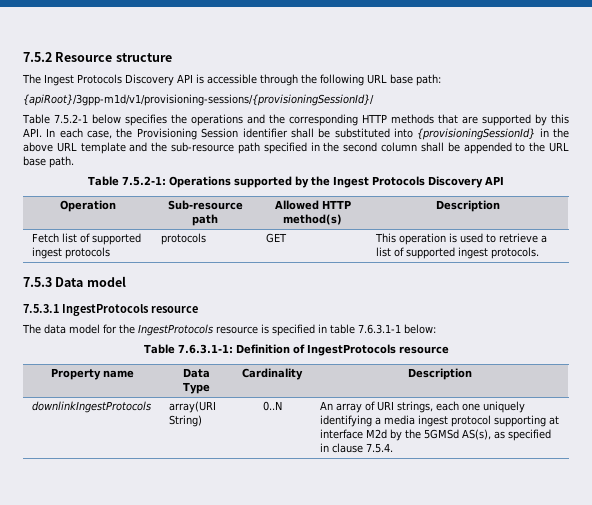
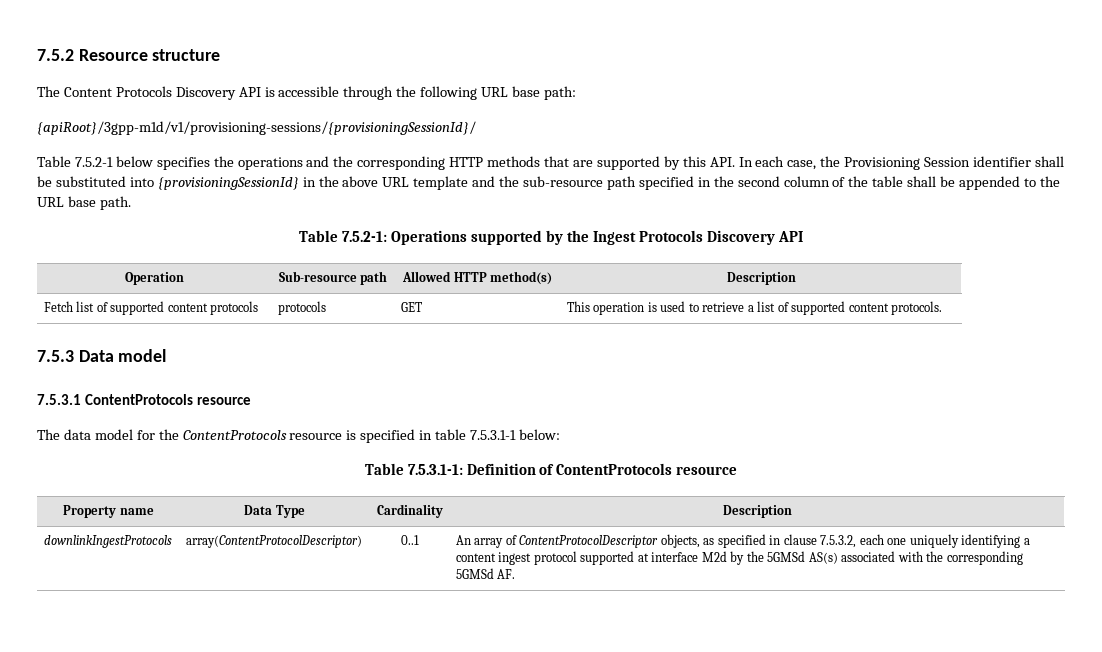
[44,74,74,86] Ingest -> [63,87,112,97] Content
(418, 147) none -> [832,176,904,187] of the table
[31,247,62,259] ingest -> [167,303,208,312] content
[457,247,488,259] ingest -> [848,303,889,312] content
[62,304,149,316] IngestProtocols -> [85,394,194,405] ContentProtocols
[138,324,213,336] IngestProtocols -> [182,430,287,440] ContentProtocols
[358,324,401,334] 7.6.3.1-1 -> [470,430,517,440] 7.5.3.1-1
[177,344,233,354] 7.6.3.1-1: -> [407,464,463,475] 7.5.3.1-1:
[306,344,396,356] IngestProtocols -> [556,463,673,475] ContentProtocols
[168,401,216,413] [168,415,202,427] [262,401,282,411] array(URI String) | 0..N -> [185,535,362,548] [400,535,419,545] array(ContentProtocolDescriptor) | 0..1
[376,401,433,413] URI strings, -> [519,534,857,548] ContentProtocolDescriptor objects, as specified in clause 7.5.3.2,
[383,415,415,425] media -> [455,553,496,562] content
[493,415,546,427] supporting -> [580,551,635,565] supported
[461,429,551,441] [319,443,393,453] AS(s), as specified in clause 7.5.4. -> [808,551,1023,565] [455,568,516,579] AS(s) associated with the corresponding 5GMSd AF.

